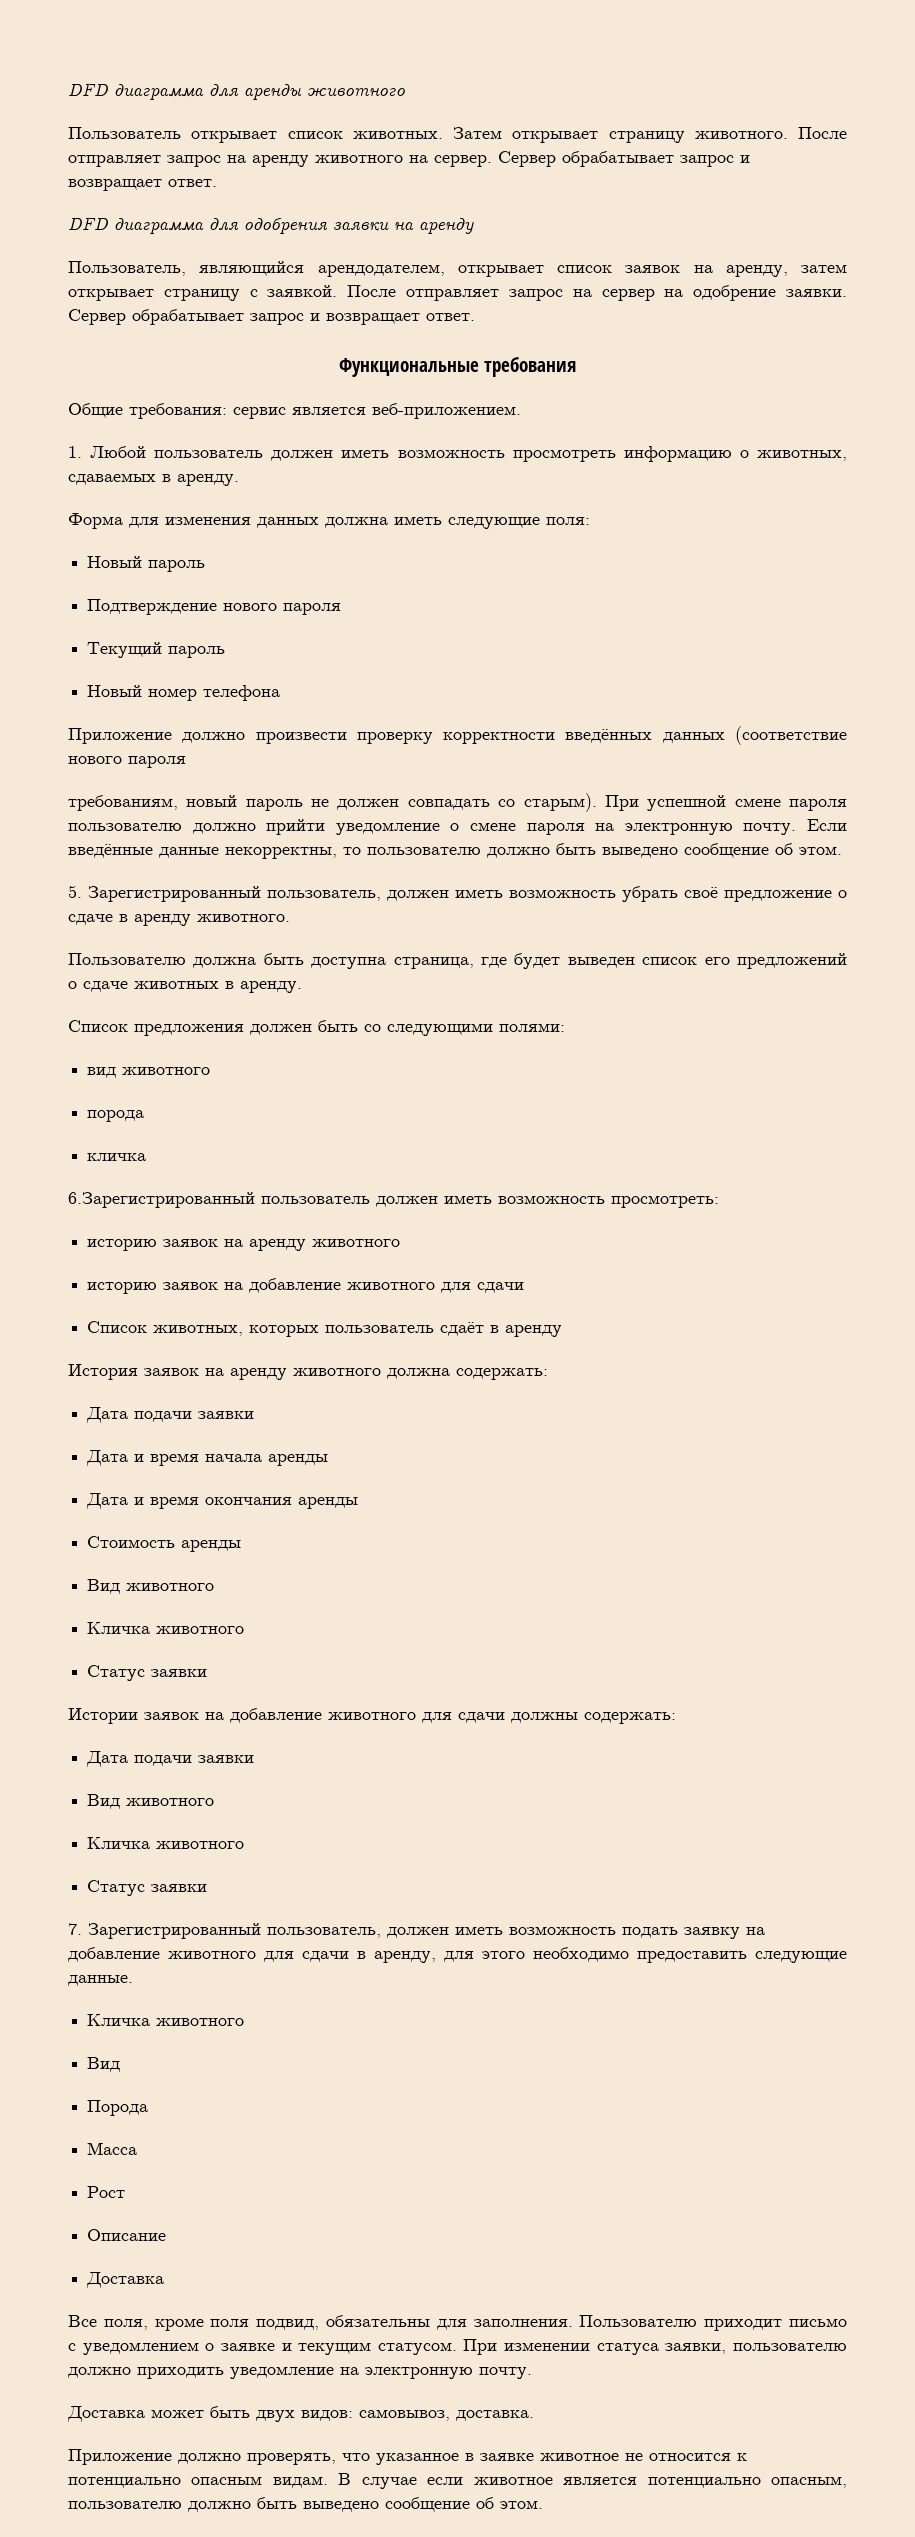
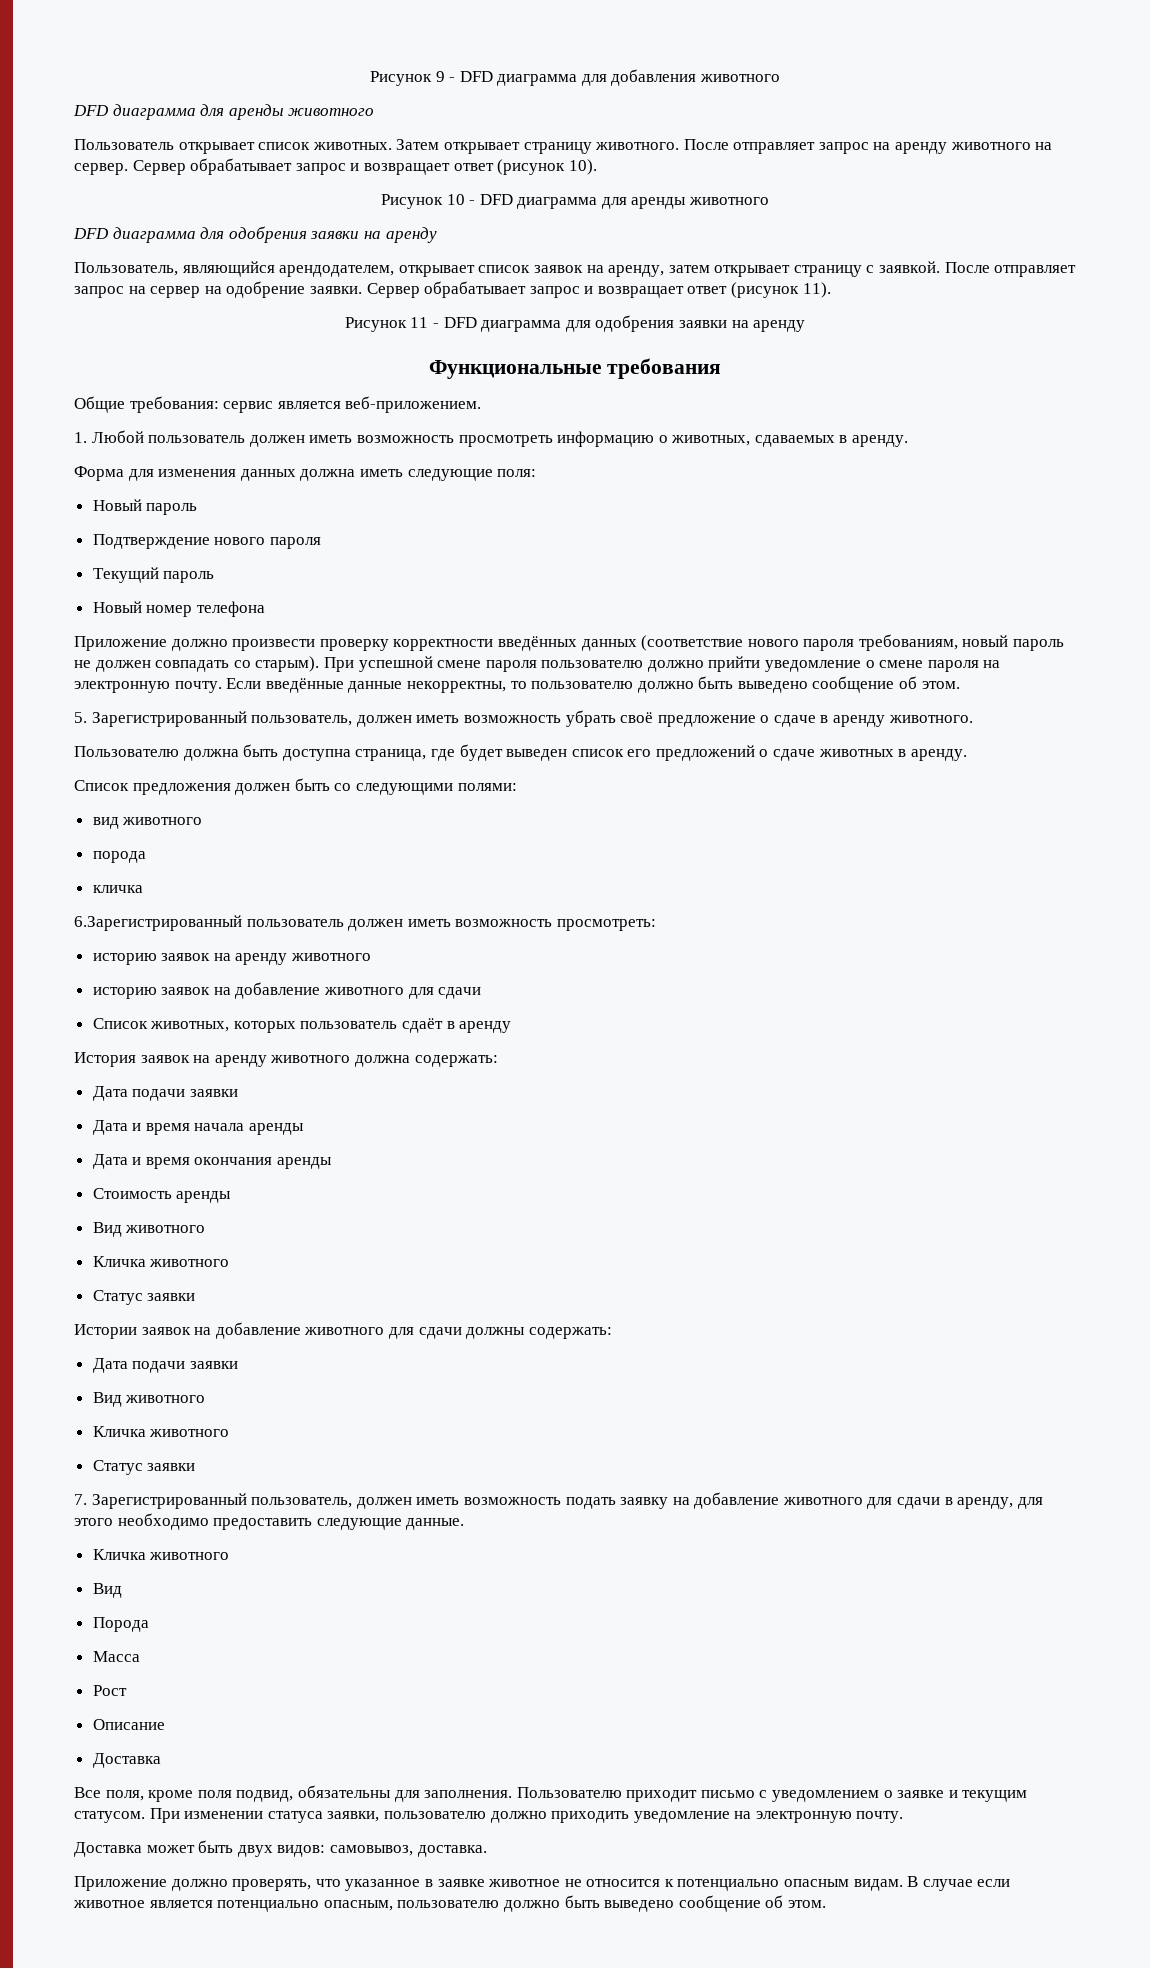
(68, 89) none -> [369,69,781,86] Рисунок 9 - DFD диаграмма для добавления животного //
[168,179,217,187] ответ. -> [453,159,597,175] [380,194,770,209] ответ (рисунок 10). // Рисунок 10 - DFD диаграмма для аренды животного
[426,313,475,321] ответ. -> [687,282,831,298] [344,315,806,332] ответ (рисунок 11). // Рисунок 11 - DFD диаграмма для одобрения заявки на аренду
(186, 762) // -> (855, 645) none

